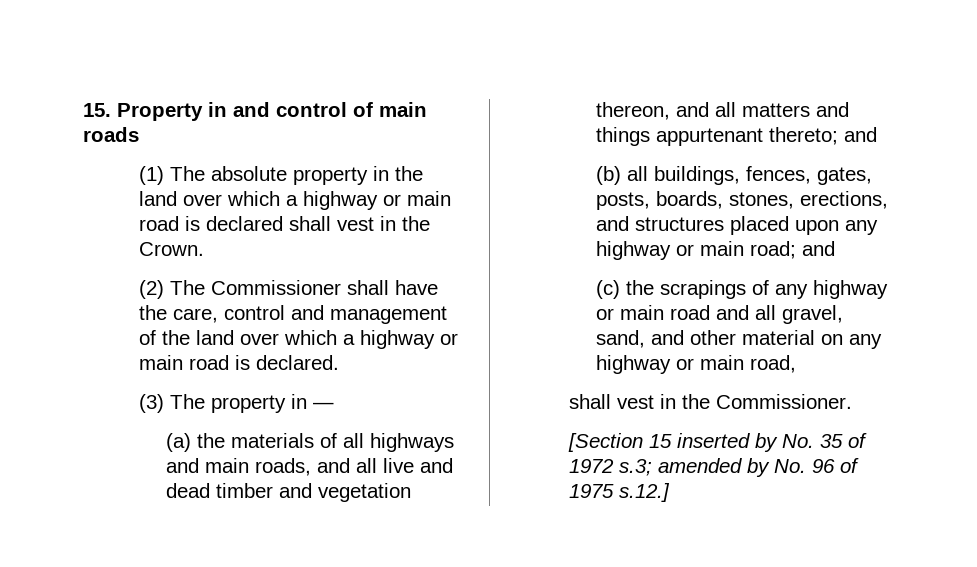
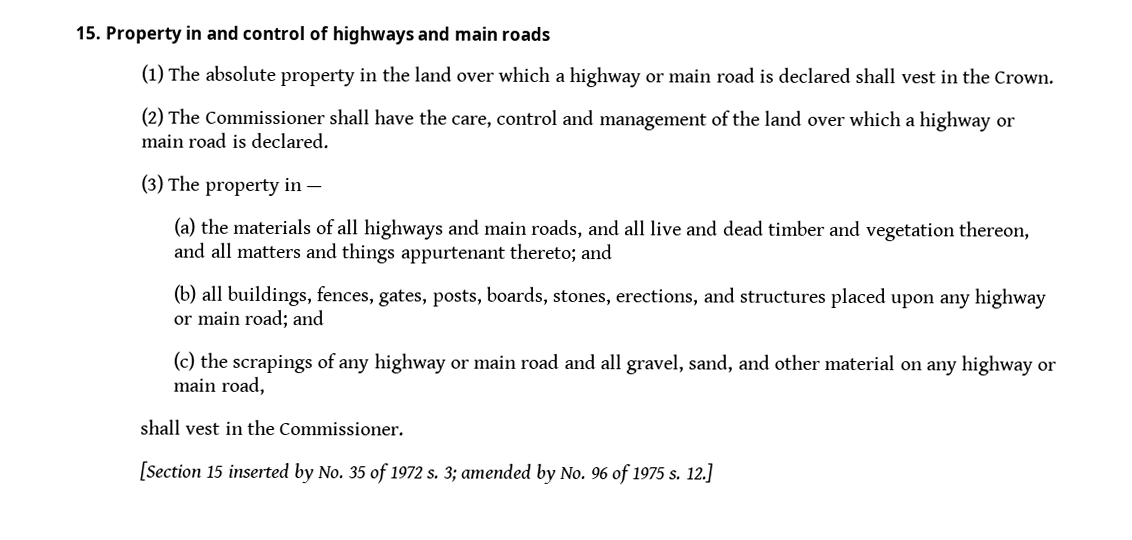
(373, 109) none -> [331,26,451,45] highways and
[618,459,652,476] s.3; -> [426,466,457,482] s. 3;
[618,483,670,502] s.12.] -> [668,463,714,483] s. 12.]

